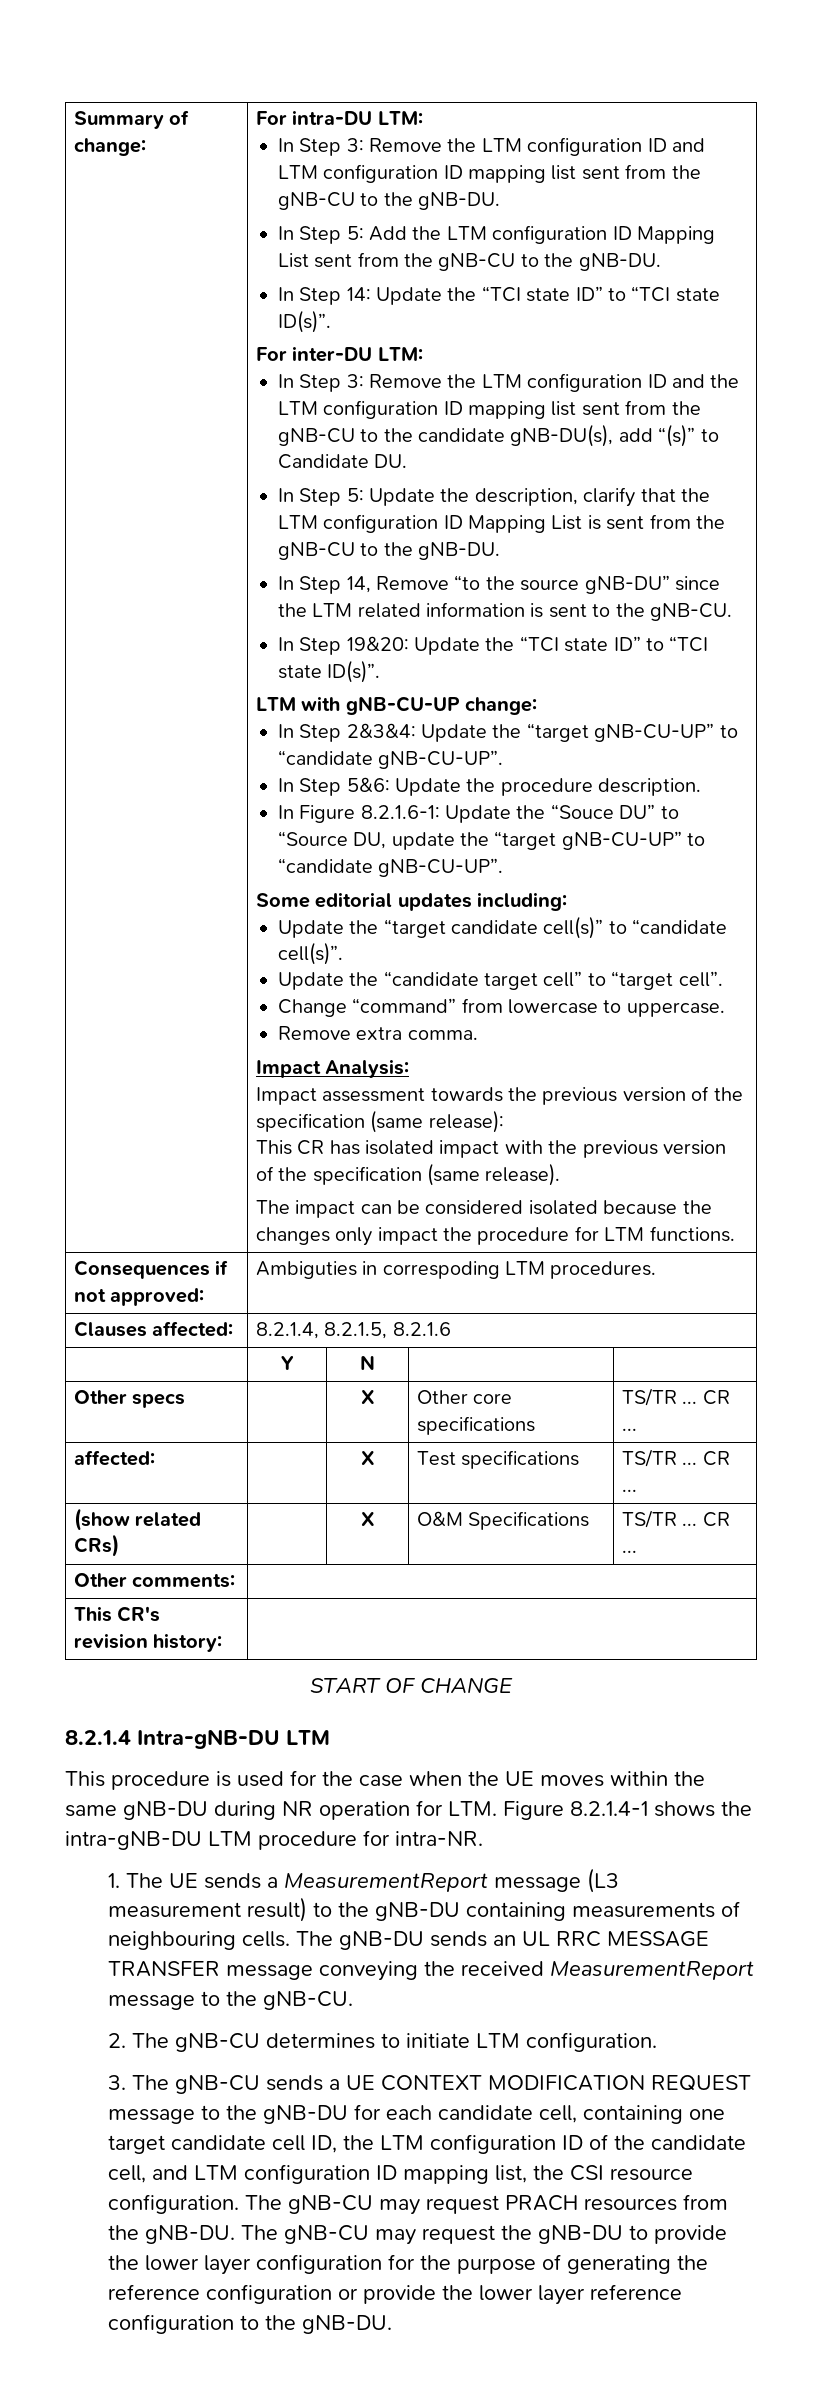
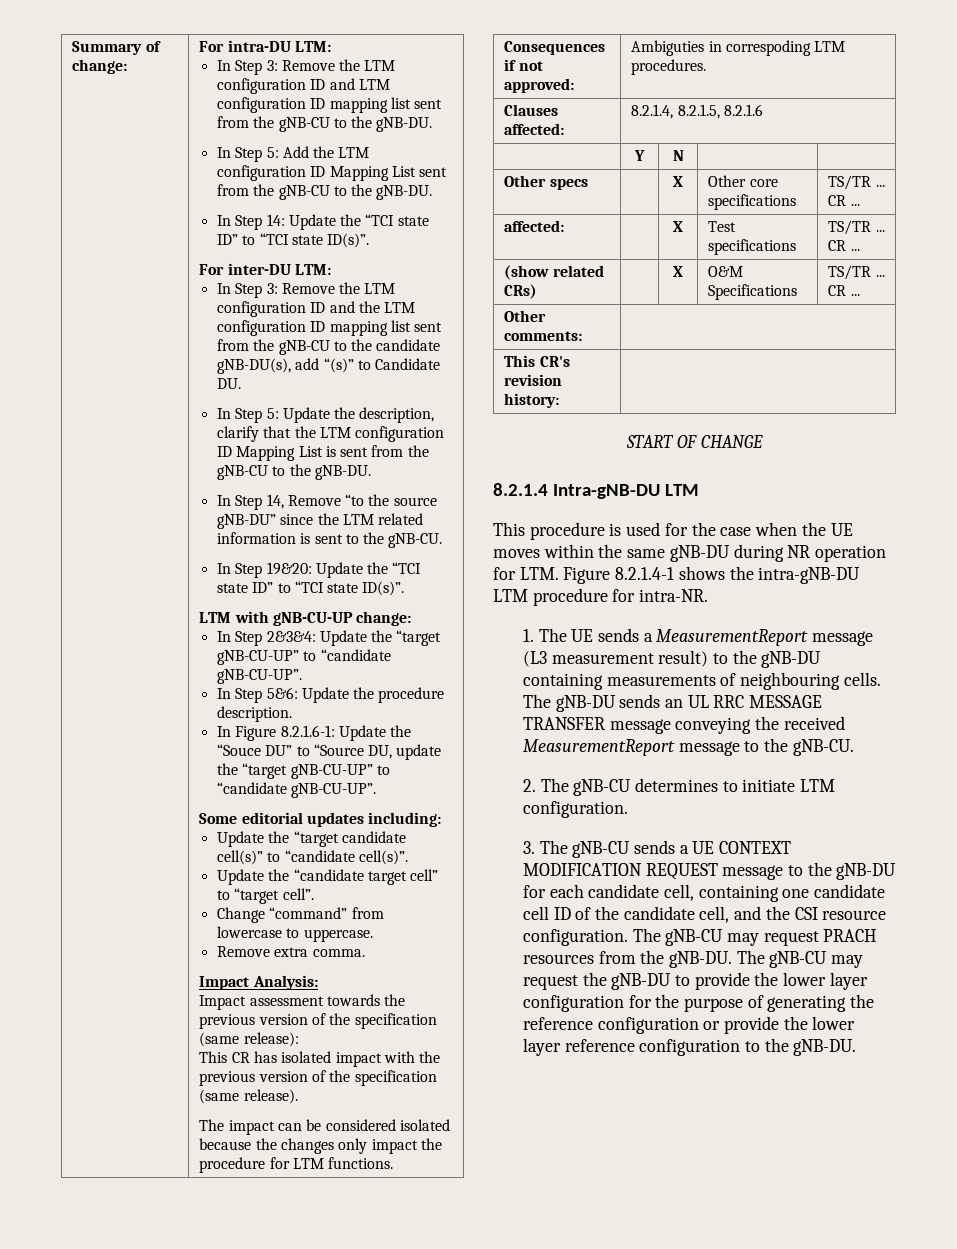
[108,2135,166,2154] target -> (810, 893) none
[311,2134,557,2154] ID, the LTM configuration -> (549, 913) none
[194,2164,528,2184] LTM configuration ID mapping list, -> (762, 913) none

